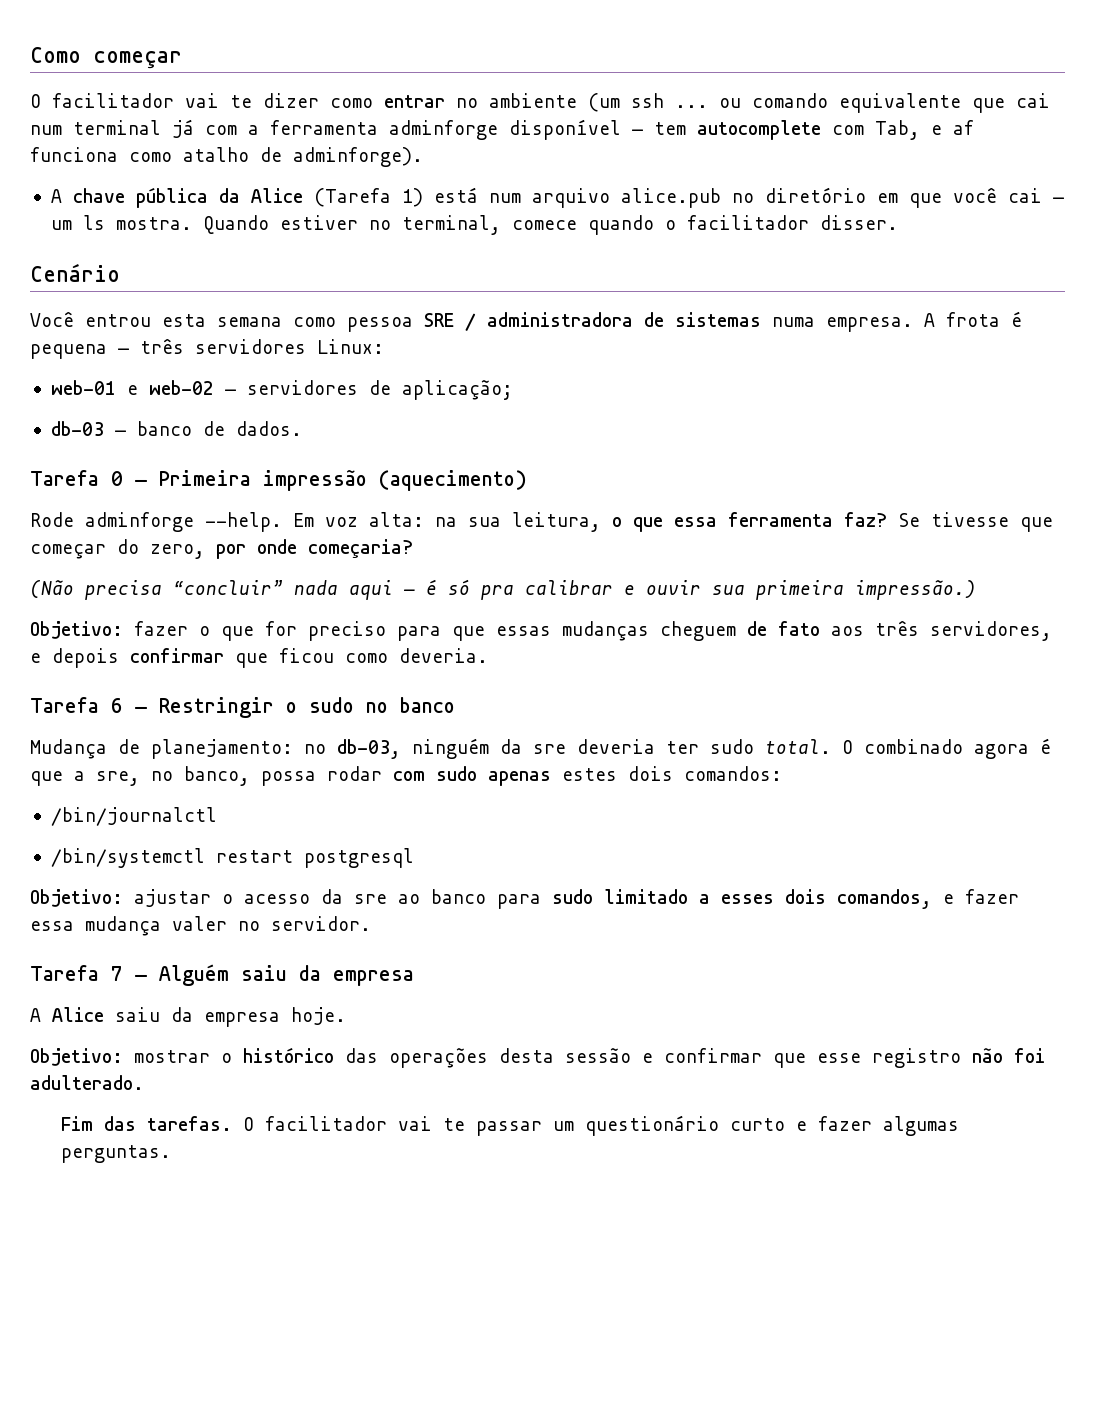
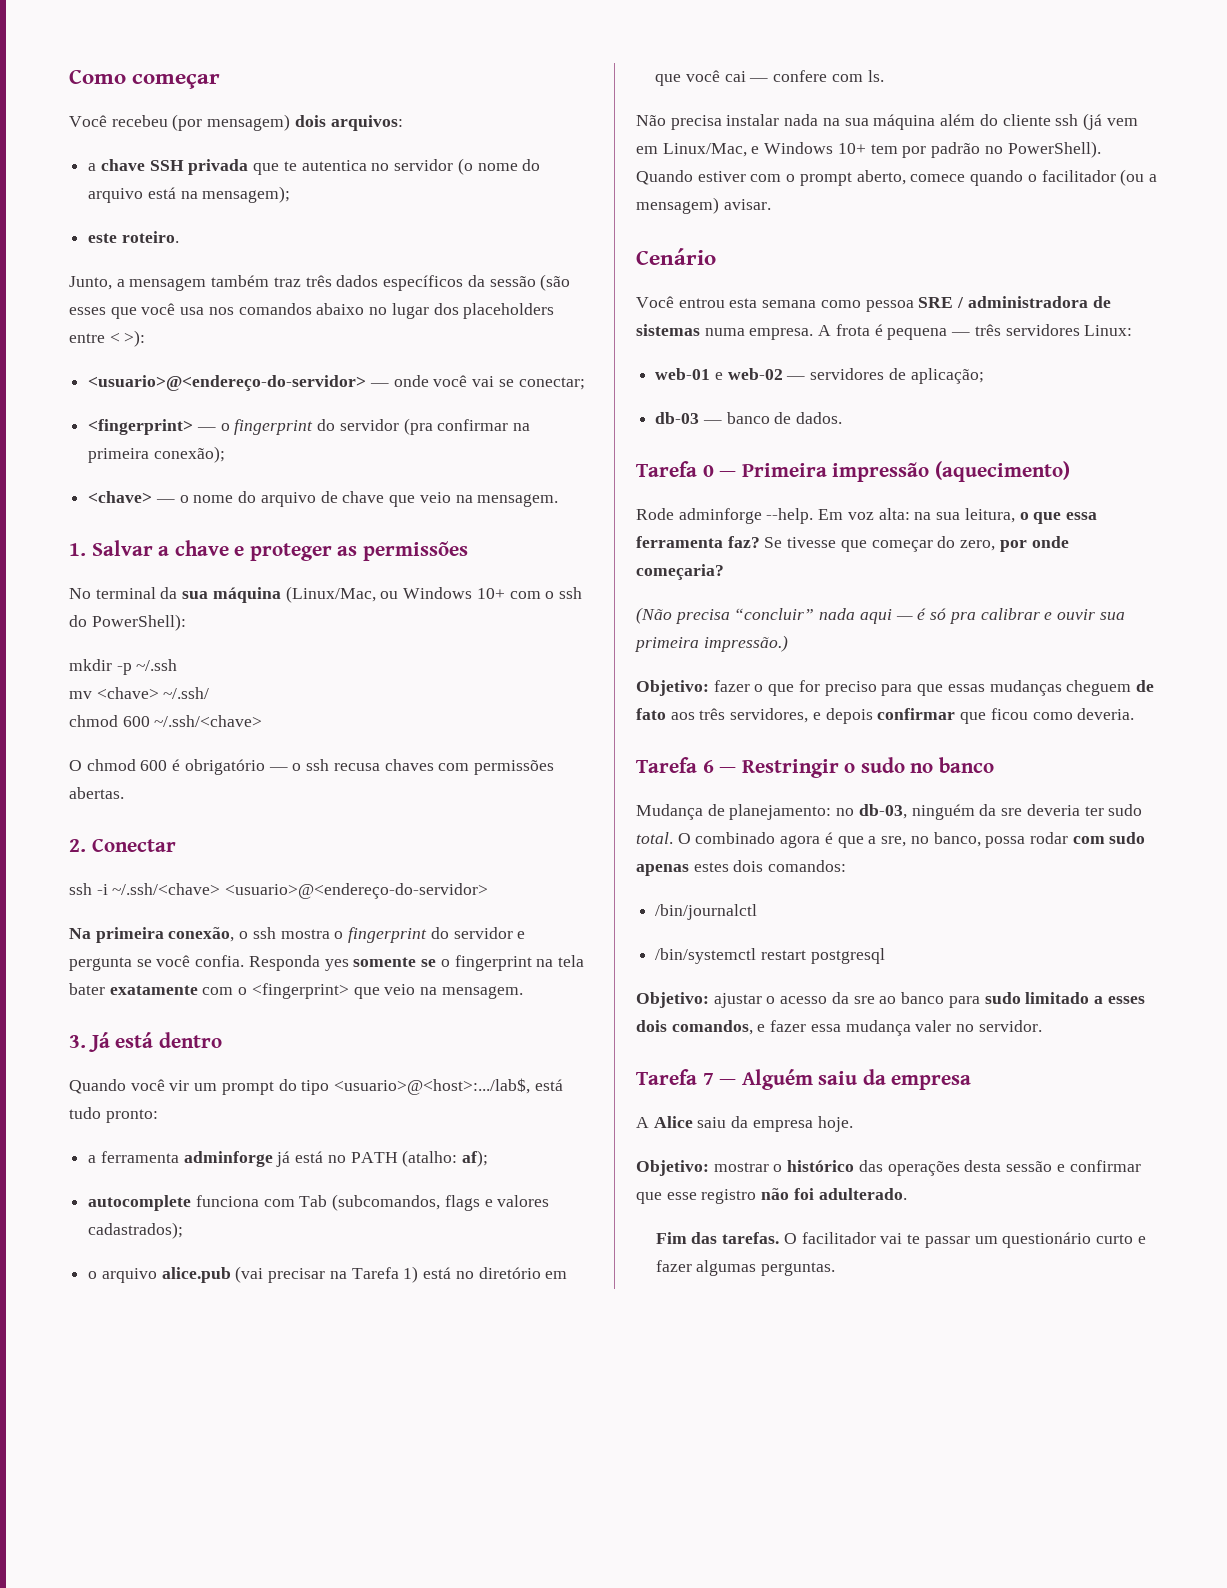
[30,93,1050,113] [30,119,974,140] [30,147,423,167] [50,187,721,208] O facilitador vai te dizer como entrar no ambiente (um ssh ... ou comando equivalente que cai num terminal já com a ferramenta adminforge disponível — tem autocomplete com Tab, e af funciona como atalho de adminforge). // A chave pública da Alice (Tarefa 1) está num arquivo alice.pub -> [69,114,403,131] [88,158,541,175] [88,186,291,203] [88,231,179,243] [69,274,571,291] [69,303,555,319] [69,330,146,347] [88,375,585,391] [88,418,531,435] [88,446,225,463] [88,491,559,507] [69,540,468,561] [69,586,582,603] [69,614,186,631] [69,659,178,675] [69,687,210,699] [69,715,263,727] [69,759,554,775] [69,787,124,799] [69,839,176,852] [69,883,489,899] [69,927,526,943] [69,955,584,971] [69,983,523,999] [69,1032,222,1052] [69,1078,563,1095] [69,1107,158,1123] [88,1150,489,1167] [88,1194,550,1211] [88,1222,184,1239] [88,1266,452,1283] Você recebeu (por mensagem) dois arquivos: // a chave SSH privada que te autentica no servidor (o nome do arquivo está na mensagem); // este roteiro. // Junto, a mensagem também traz três dados específicos da sessão (são esses que você usa nos comandos abaixo no lugar dos placeholders entre < >): // <usuario>@<endereço-do-servidor> — onde você vai se conectar; // <fingerprint> — o fingerprint do servidor (pra confirmar na primeira conexão); // <chave> — o nome do arquivo de chave que veio na mensagem. // 1. Salvar a chave e proteger as permissões // No terminal da sua máquina (Linux/Mac, ou Windows 10+ com o ssh do PowerShell): // mkdir -p ~/.ssh // mv <chave> ~/.ssh/ // chmod 600 ~/.ssh/<chave> // O chmod 600 é obrigatório — o ssh recusa chaves com permissões abertas. // 2. Conectar // ssh -i ~/.ssh/<chave> <usuario>@<endereço-do-servidor> // Na primeira conexão, o ssh mostra o fingerprint do servidor e pergunta se você confia. Responda yes somente se o fingerprint na tela bater exatamente com o <fingerprint> que veio na mensagem. // 3. Já está dentro // Quando você vir um prompt do tipo <usuario>@<host>:.../lab$, está tudo pronto: // a ferramenta adminforge já está no PATH (atalho: af); // autocomplete funciona com Tab (subcomandos, flags e valores cadastrados); // o arquivo alice.pub (vai precisar na Tarefa 1) está
[50,215,898,235] um ls mostra. Quando estiver no terminal, comece quando o facilitador disser. -> [773,70,884,82] [636,113,1138,130] [636,141,1101,158] [636,169,1157,186] [636,197,771,214] confere com ls. // Não precisa instalar nada na sua máquina além do cliente ssh (já vem em Linux/Mac, e Windows 10+ tem por padrão no PowerShell). Quando estiver com o prompt aberto, comece quando o facilitador (ou a mensagem) avisar.

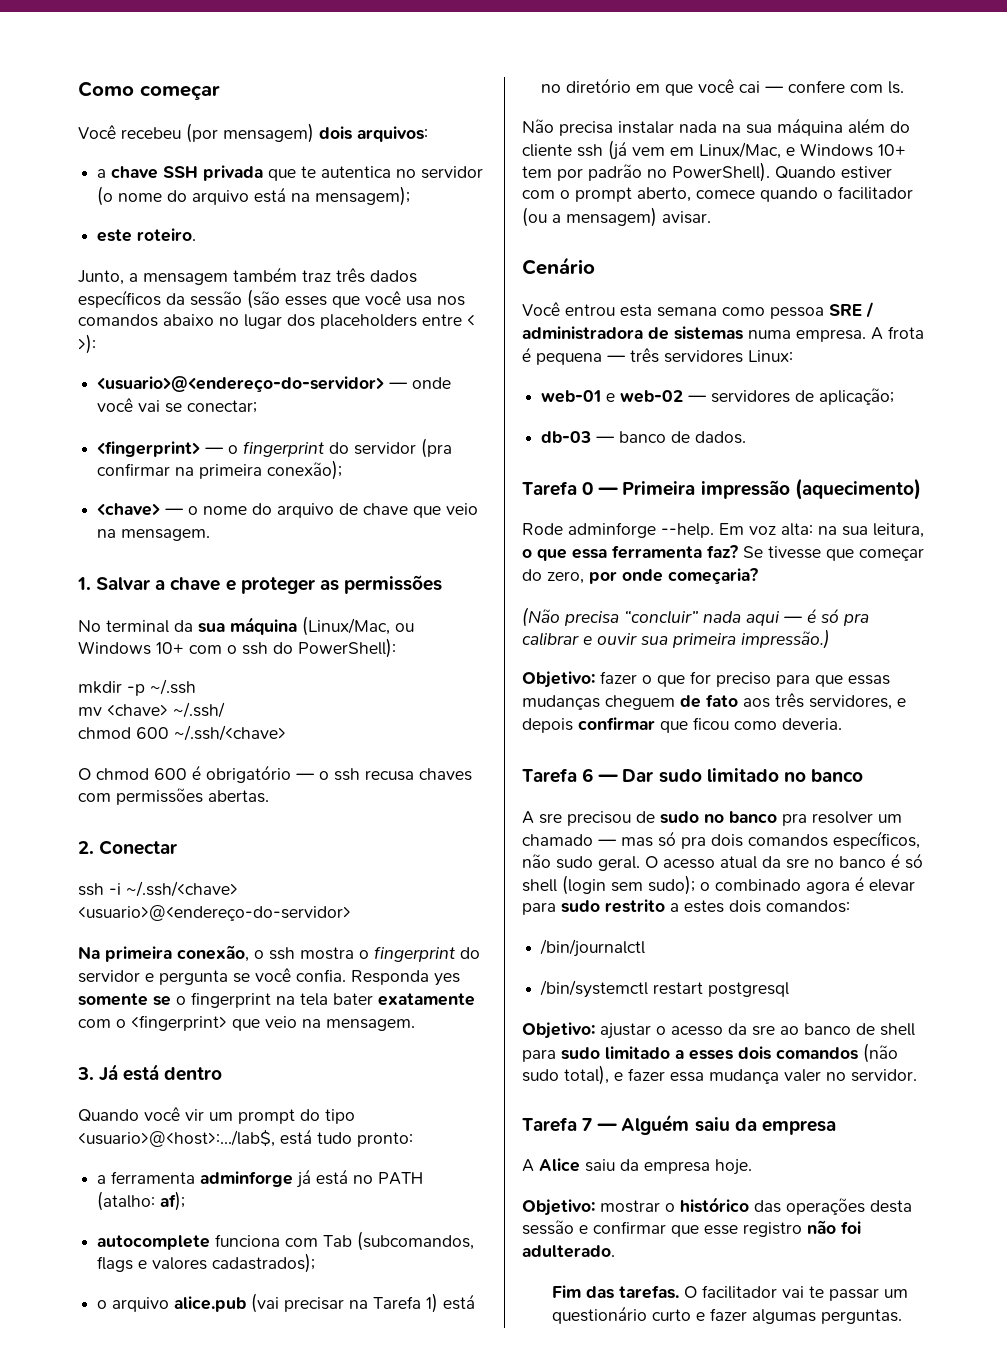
[741,757,994,778] [636,804,1143,820] [636,832,1146,848] [636,864,689,876] Restringir o sudo no banco // Mudança de planejamento: no db-03, ninguém da sre deveria ter sudo total. O combinado agora é que a sre, no banco, possa rodar com sudo apenas -> [622,768,863,783] [522,811,902,826] [522,831,920,849] [522,853,923,871] [522,875,915,895] [522,899,679,915] Dar sudo limitado no banco // A sre precisou de sudo no banco pra resolver um chamado — mas só pra dois comandos específicos, não sudo geral. O acesso atual da sre no banco é só shell (login sem sudo); o combinado agora é elevar para sudo restrito a
(945, 998) none -> [856,1023,915,1036] de shell
[671,1020,753,1035] comandos, -> [776,1043,898,1063] [522,1065,609,1085] comandos (não sudo total),

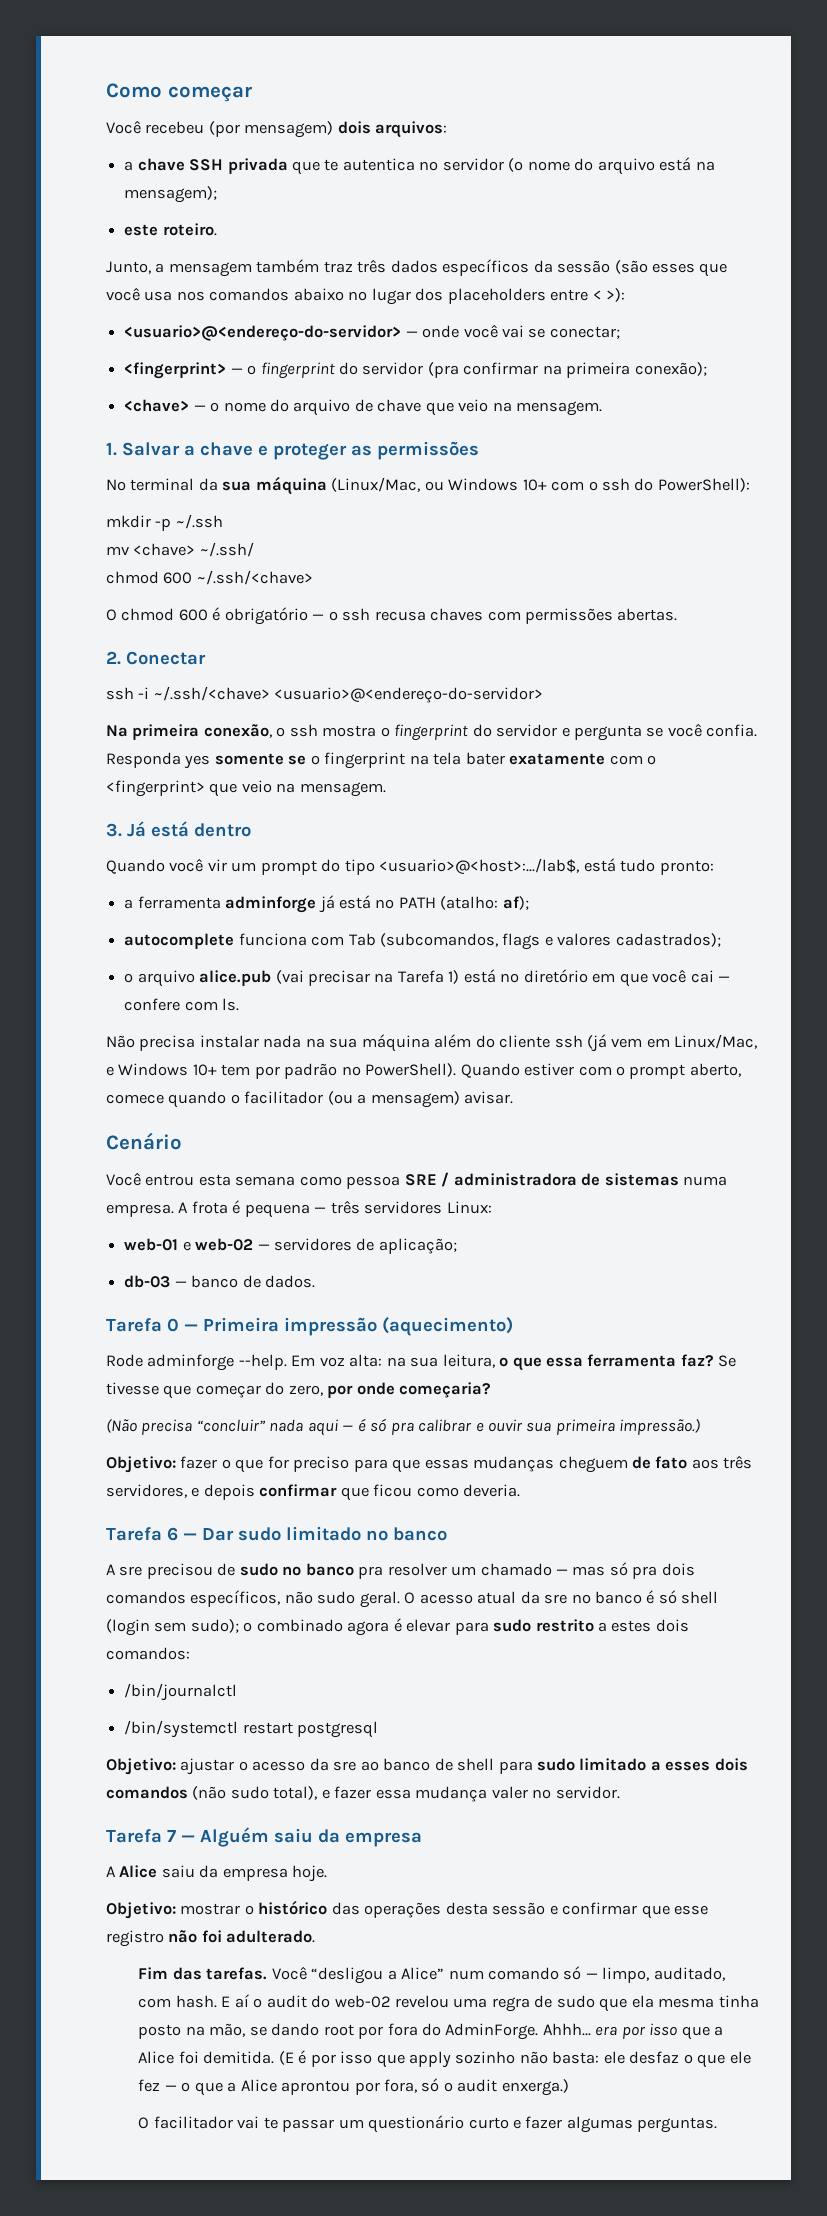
(679, 1292) none -> [271,1966,725,1984] [138,1994,759,2012] [138,2023,724,2040] [138,2050,751,2068] [138,2078,569,2096] Você “desligou a Alice” num comando só — limpo, auditado, com hash. E aí o audit do web-02 revelou uma regra de sudo que ela mesma tinha posto na mão, se dando root por fora do AdminForge. Ahhh… era por isso que a Alice foi demitida. (E é por isso que apply sozinho não basta: ele desfaz o que ele fez — o que a Alice aprontou por fora, só o audit enxerga.) //

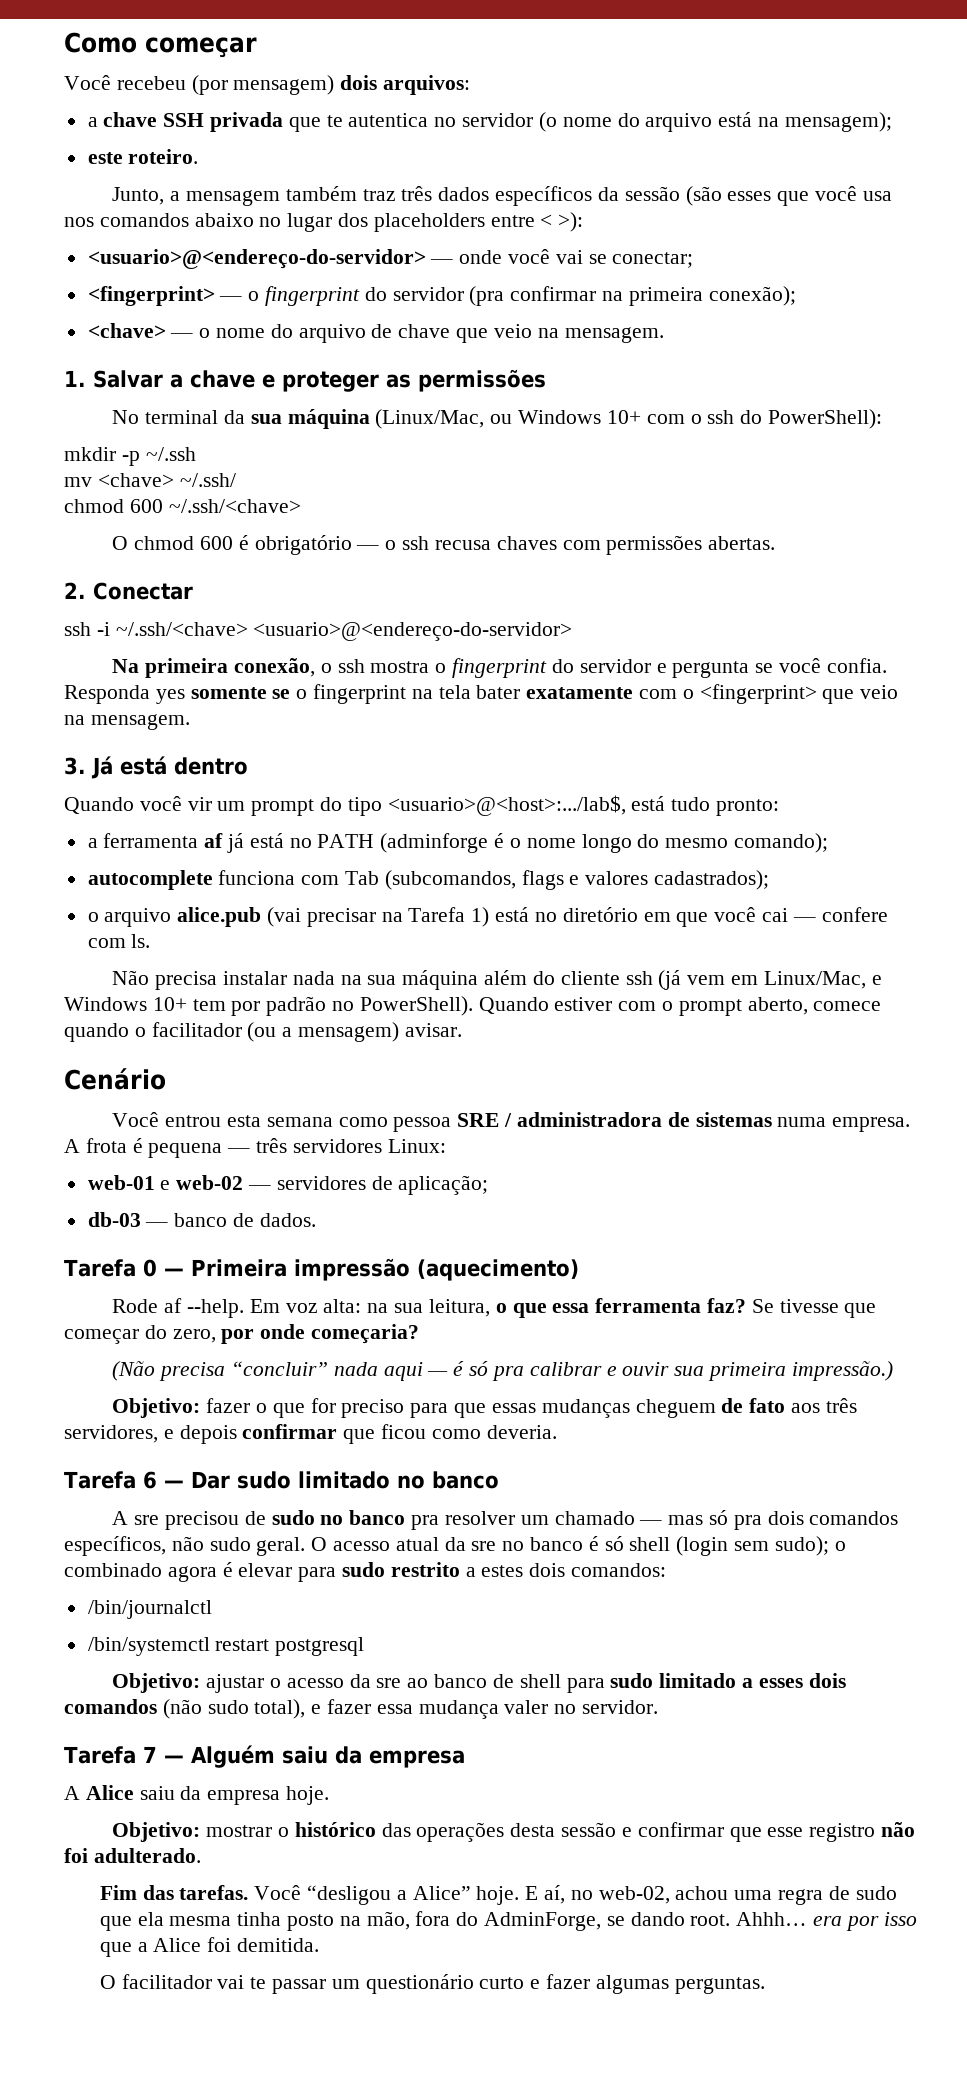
[225,896,317,913] adminforge -> [204,833,224,848] af
[440,896,529,910] (atalho: af); -> [380,833,828,853] (adminforge é o nome longo do mesmo comando);
[147,1354,235,1371] adminforge -> [164,1298,183,1313] af
[448,1966,725,1983] [138,1994,449,2008] num comando só — limpo, auditado, com hash. E aí o audit do web-02 revelou -> [476,1885,729,1905] hoje. E aí, no web-02, achou
[249,2023,539,2040] se dando root por fora do AdminForge. -> [415,1911,731,1931] fora do AdminForge, se dando root.
[278,2050,751,2068] [138,2078,569,2096] (E é por isso que apply sozinho não basta: ele desfaz o que ele fez — o que a Alice aprontou por fora, só o audit enxerga.) -> (319, 1945) none

